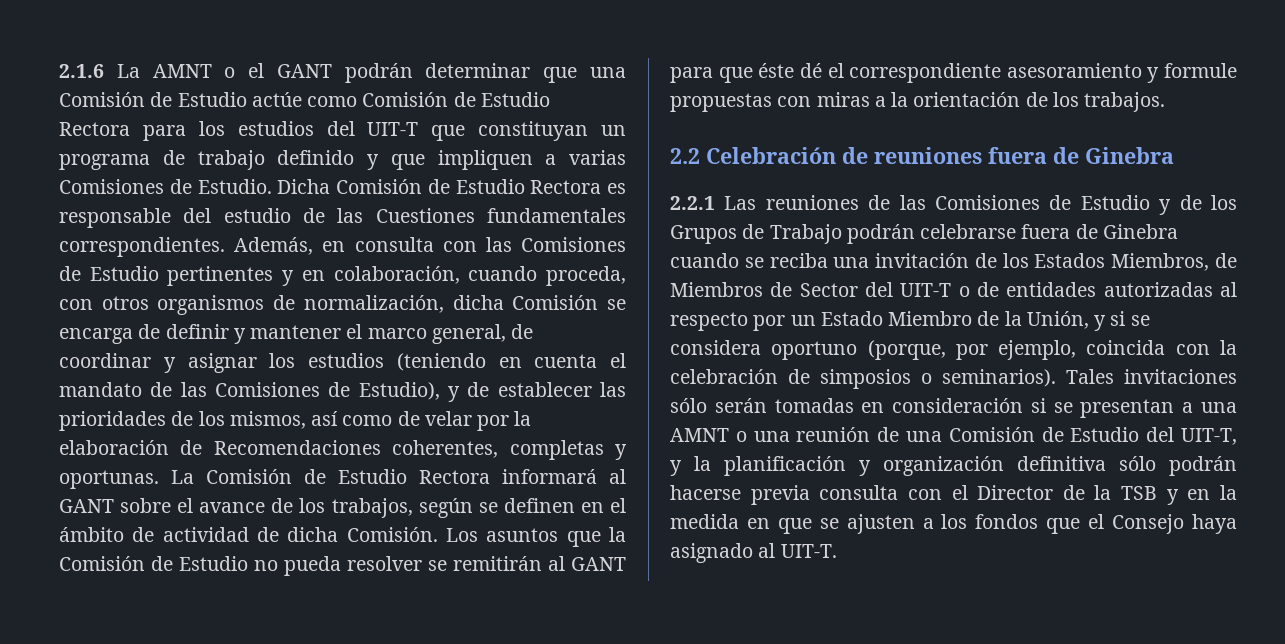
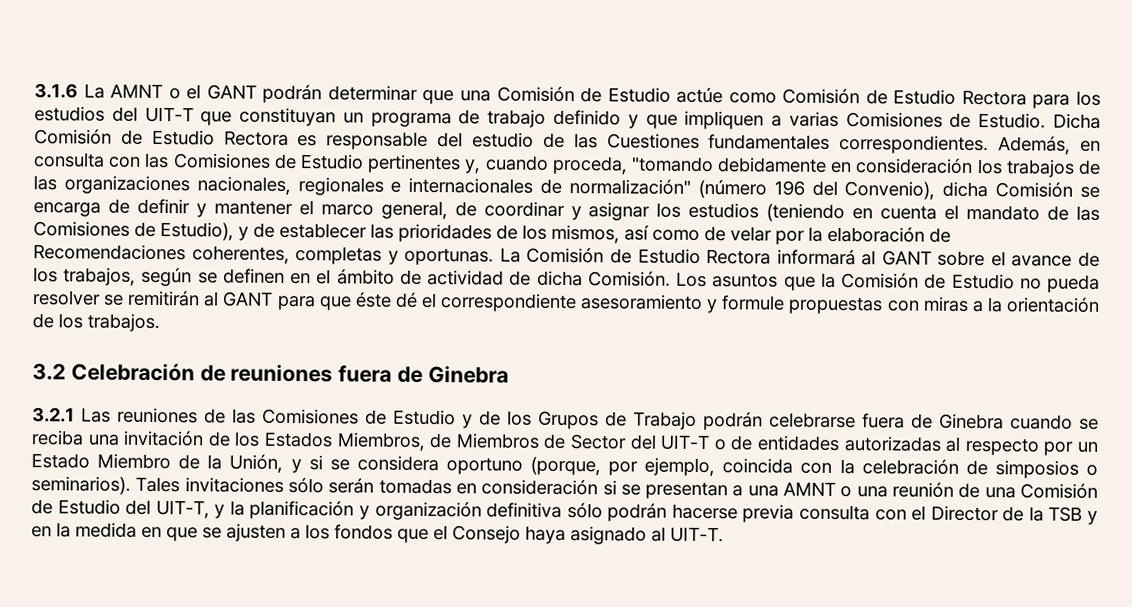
[59,64,104,78] 2.1.6 -> [34,83,78,99] 3.1.6
[282,266,626,286] [59,295,444,315] y en colaboración, cuando proceda, con otros organismos de normalización, -> [464,155,1101,178] [33,175,936,200] y, cuando proceda, "tomando debidamente en consideración los trabajos de las organizaciones nacionales, regionales e internacionales de normalización" (número 196 del Convenio),
[670,148,700,164] 2.2 -> [32,363,66,381] 3.2
[670,196,715,210] 2.2.1 -> [32,407,75,423] 3.2.1

